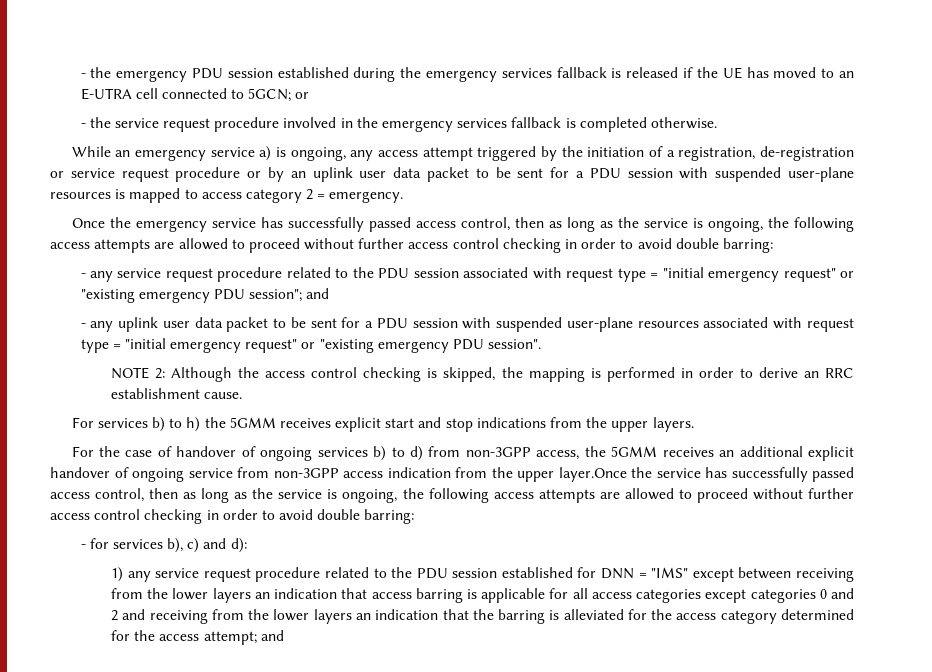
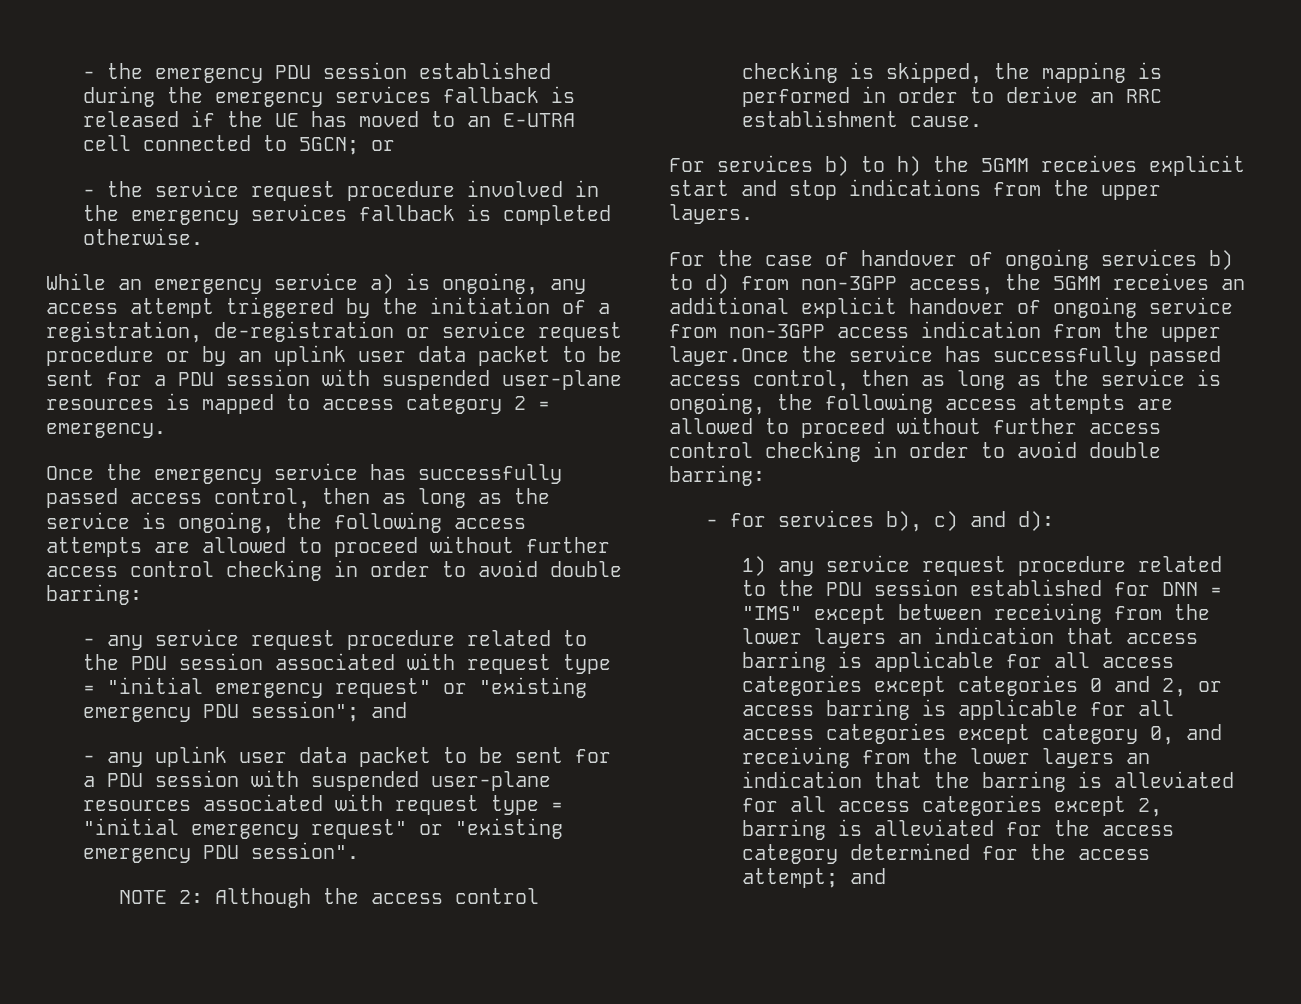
[111,610,119,621] 2 -> [1162,678,1223,697] [742,699,1175,720] [742,723,1175,745] 2, or access barring is applicable for all access categories except category 0,
(647, 614) none -> [790,795,1163,817] [742,819,1043,840] all access categories except 2, barring is alleviated for

